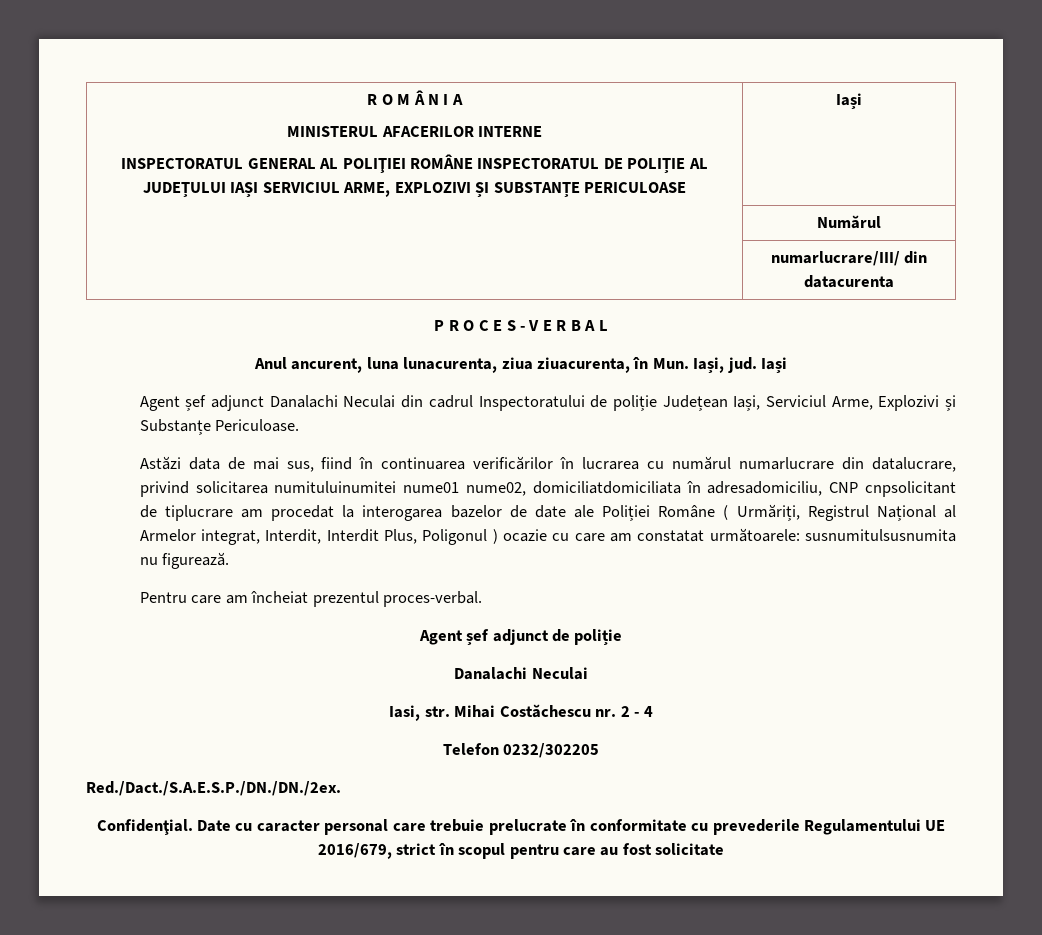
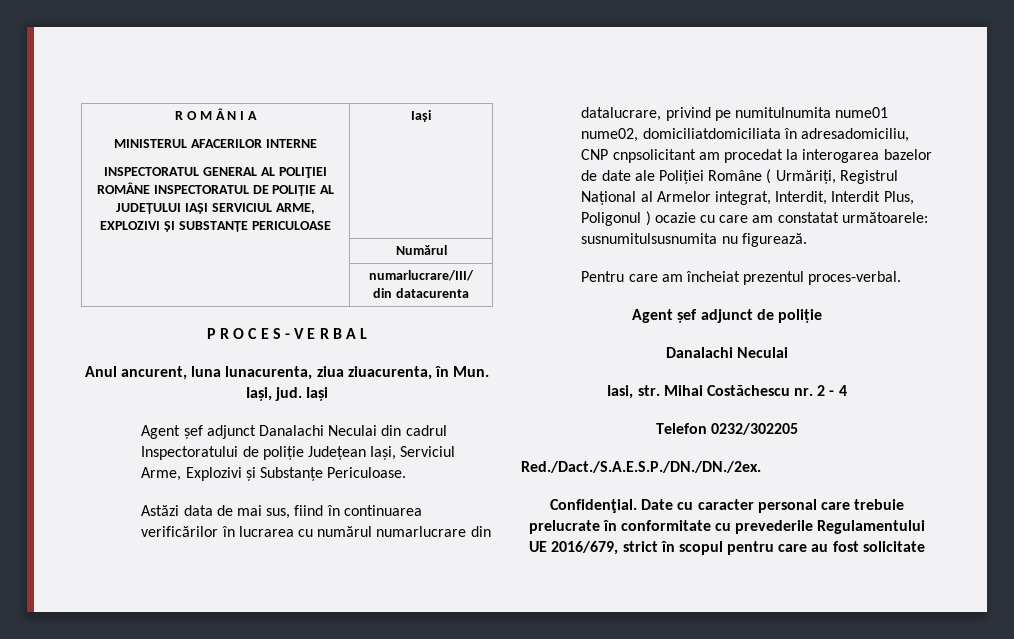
[195,481,397,494] solicitarea numituluinumitei -> [714,107,832,121] pe numitulnumita
[139,505,233,521] de tiplucrare -> (696, 156) none

